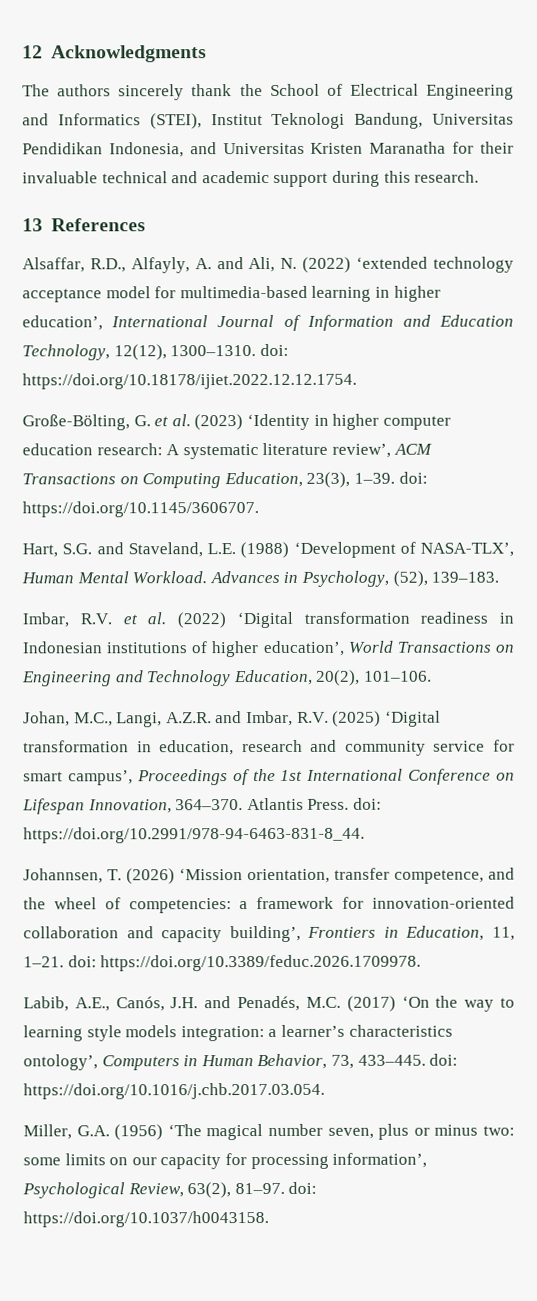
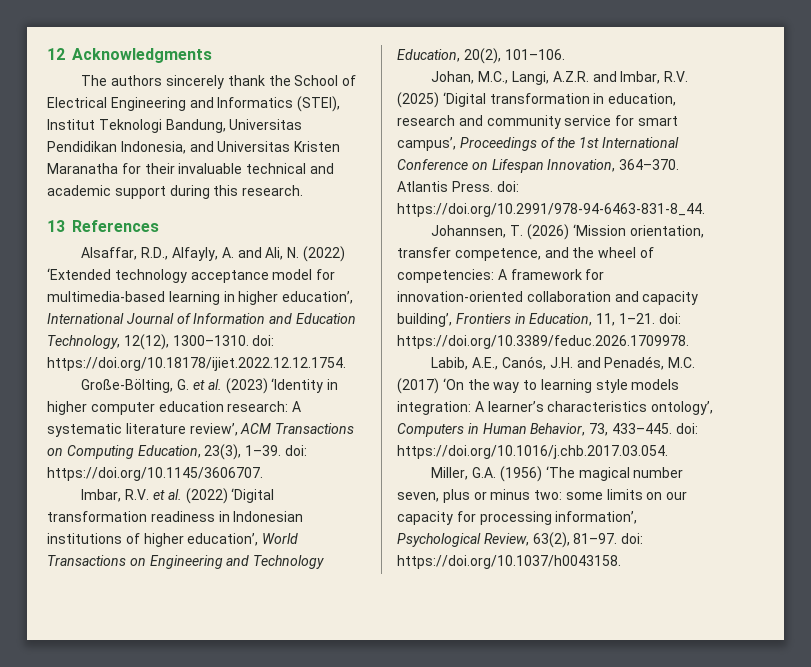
[356,256,429,269] ‘extended -> [47,268,111,280] ‘Extended
[22,541,514,559] [21,570,500,587] // Hart, S.G. and Staveland, L.E. (1988) ‘Development of NASA-TLX’, Human Mental Workload. Advances in Psychology, (52), 139–183. -> (263, 474) none
[239,901,249,910] a -> [497,269,507,280] A
[268,1028,278,1038] a -> [474,401,484,412] A

